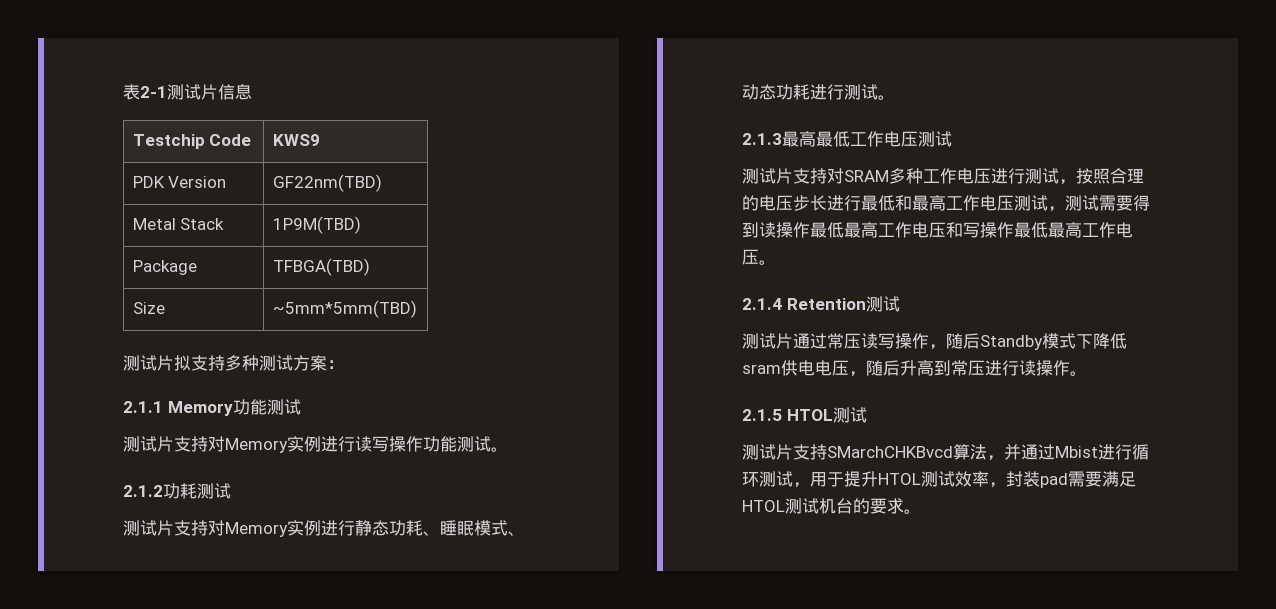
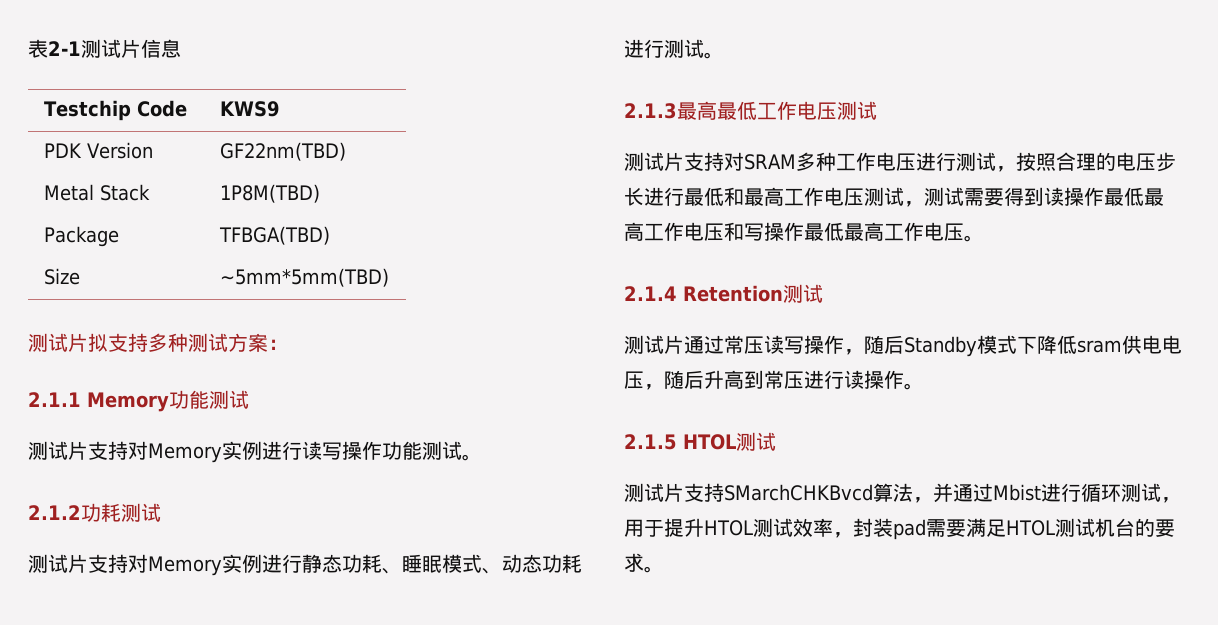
[272,216,361,234] 1P9M(TBD) -> [219,184,320,203] 1P8M(TBD)

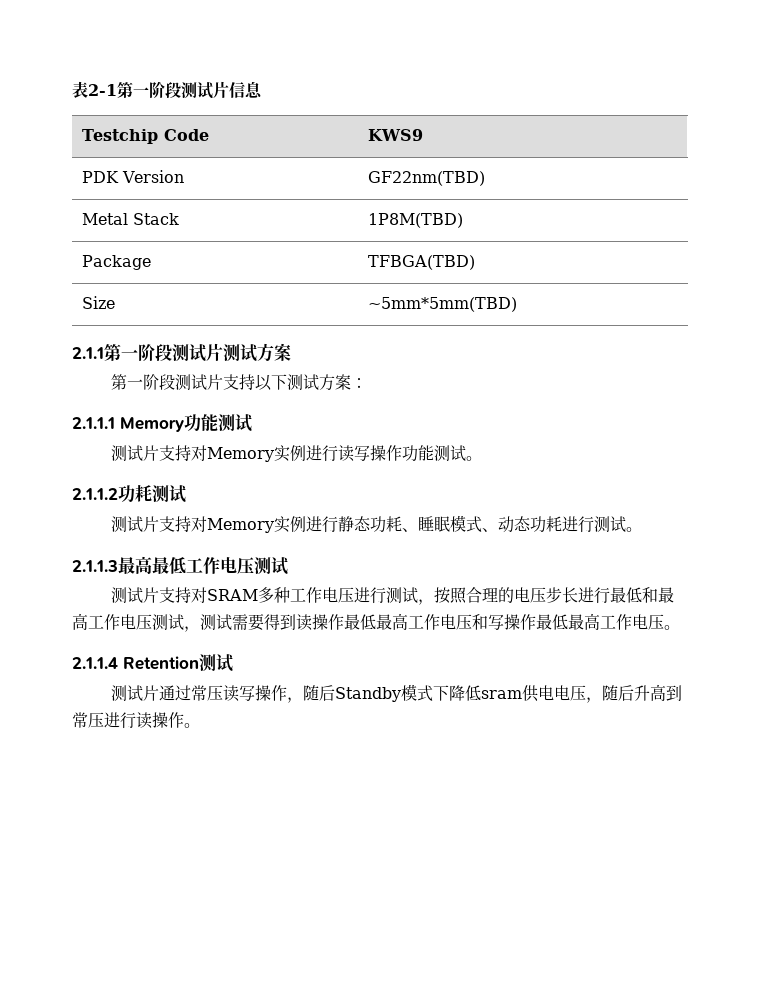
(81, 48) none -> [117,81,181,98] 第一阶段
[28,333,188,352] 测试片拟支持多种 -> [72,343,291,362] [110,374,287,391] 2.1.1第一阶段测试片测试方案 // 第一阶段测试片支持以下
[28,392,81,407] 2.1.1 -> [72,417,115,429] 2.1.1.1
[28,505,81,520] 2.1.2 -> [72,488,118,500] 2.1.1.2
[624,103,677,119] 2.1.3 -> [72,560,118,572] 2.1.1.3
[624,286,677,301] 2.1.4 -> [72,657,118,669] 2.1.1.4
[624,432,776,451] [624,483,1181,503] [624,518,1175,540] [624,553,664,573] // 2.1.5 HTOL测试 // 测试片支持SMarchCHKBvcd算法，并通过Mbist进行循环测试，用于提升HTOL测试效率，封装pad需要满足HTOL测试机台的要求。 -> (200, 725) none

